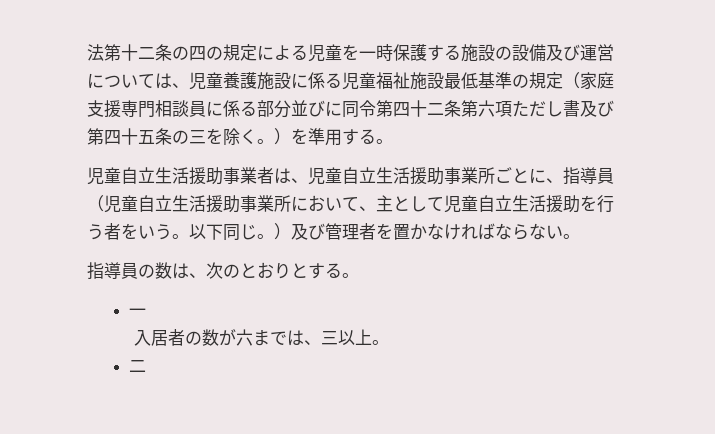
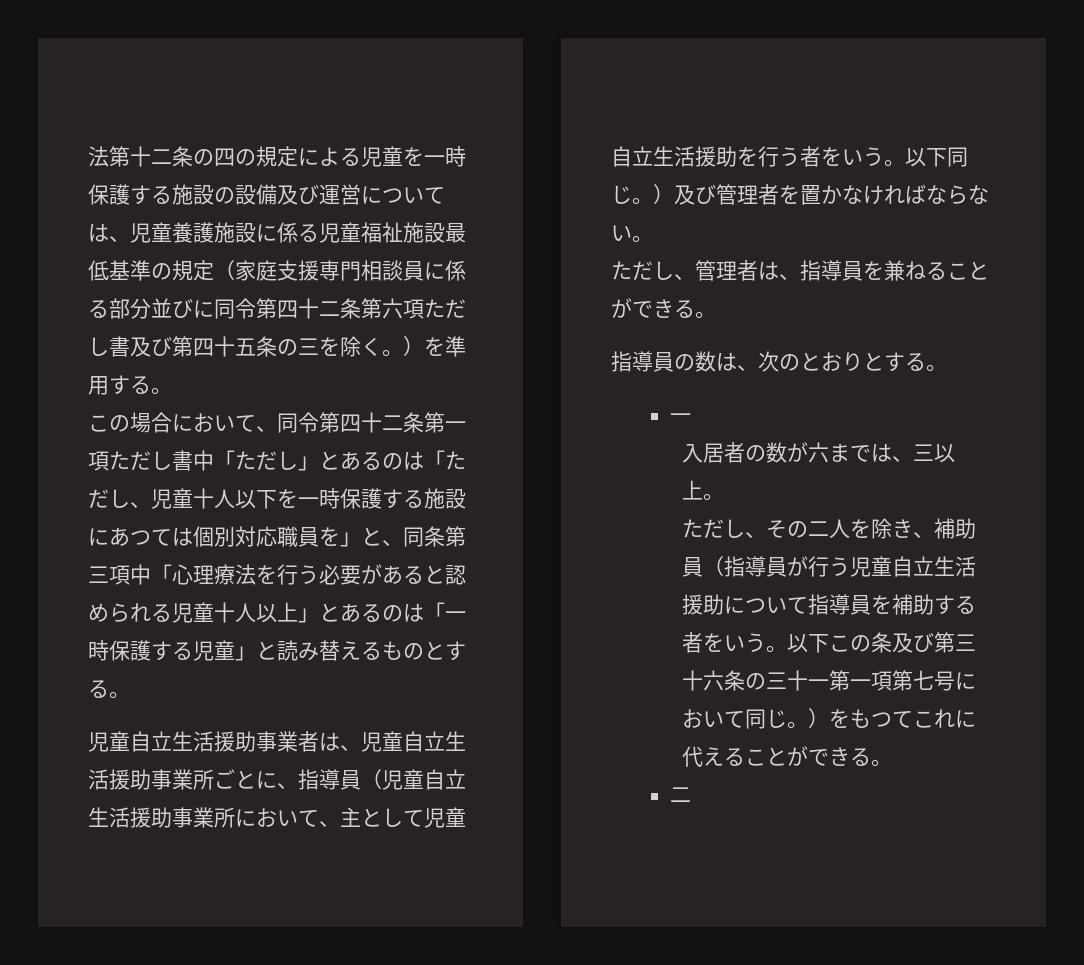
(393, 141) none -> [88,412,466,433] [88,450,466,471] [88,488,466,509] [88,526,466,547] [88,564,466,585] [88,602,466,623] [88,640,466,661] [88,680,130,699] // この場合において、同令第四十二条第一項ただし書中「ただし」とあるのは「ただし、児童十人以下を一時保護する施設にあつては個別対応職員を」と、同条第三項中「心理療法を行う必要があると認められる児童十人以上」とあるのは「一時保護する児童」と読み替えるものとする。
(580, 236) none -> [611,260,989,281] [611,298,716,319] // ただし、管理者は、指導員を兼ねることができる。
(389, 342) none -> [682,518,977,539] [682,556,977,577] [682,594,977,615] [682,632,977,653] [682,670,977,691] [682,708,977,729] [682,746,893,767] // ただし、その二人を除き、補助員（指導員が行う児童自立生活援助について指導員を補助する者をいう。以下この条及び第三十六条の三十一第一項第七号において同じ。）をもつてこれに代えることができる。

